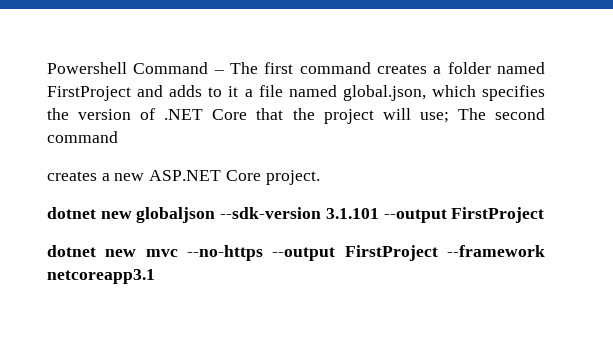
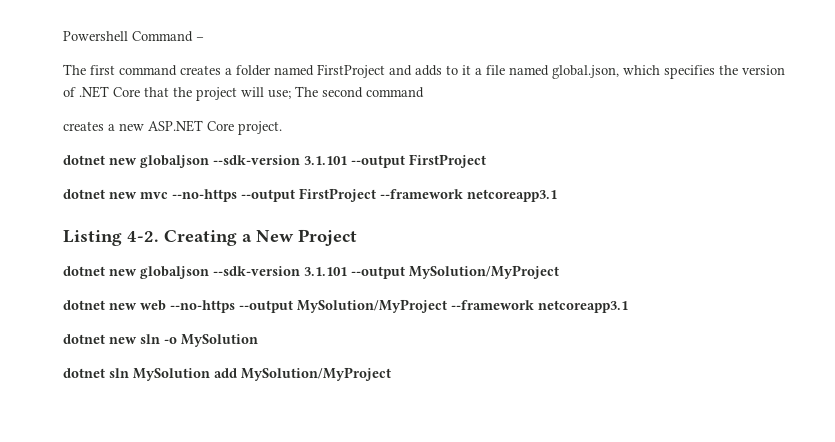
(224, 72) none -> (204, 39) //
(155, 276) none -> [63,229,357,246] [63,265,559,279] [63,299,628,313] [63,334,258,347] [63,367,391,381] // Listing 4-2. Creating a New Project // dotnet new globaljson --sdk-version 3.1.101 --output MySolution/MyProject // dotnet new web --no-https --output MySolution/MyProject --framework netcoreapp3.1 // dotnet new sln -o MySolution // dotnet sln MySolution add MySolution/MyProject

